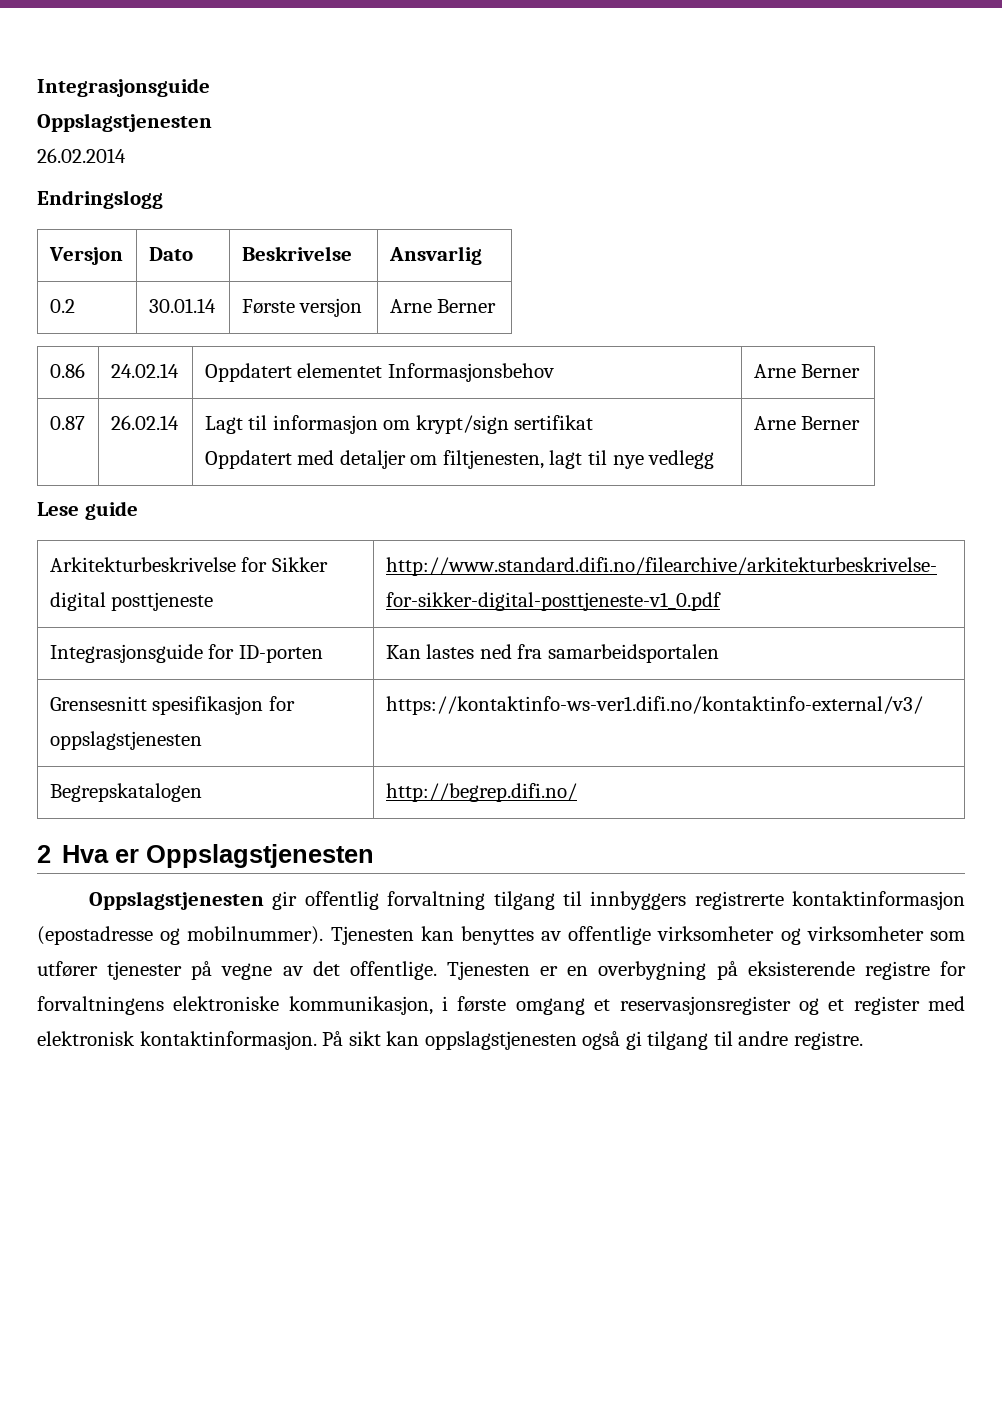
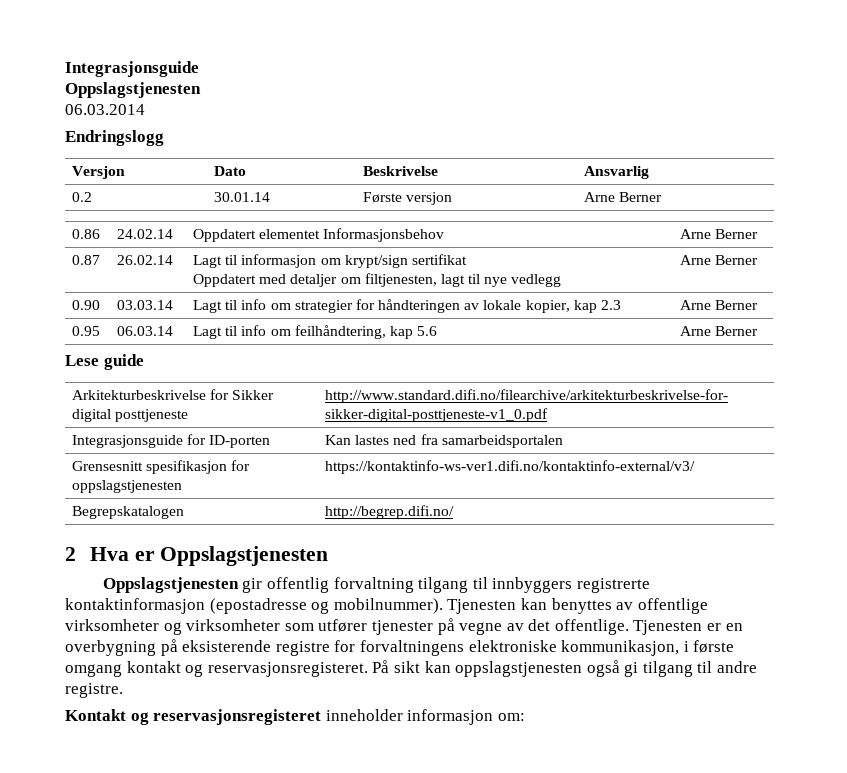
[37,148,126,163] 26.02.2014 -> [65,104,145,115] 06.03.2014
(861, 423) none -> [72,300,101,310] [117,300,174,310] [193,299,622,313] [680,300,759,310] [72,326,101,336] [117,326,174,336] [193,325,438,339] [680,326,759,336] // 0.90 | 03.03.14 | Lagt til info om strategier for håndteringen av lokale kopier, kap 2.3 | Arne Berner // 0.95 | 06.03.14 | Lagt til info om feilhåndtering, kap 5.6 | Arne Berner
[594,996,966,1015] [37,1031,317,1050] et reservasjonsregister og et register med elektronisk kontaktinformasjon. -> [126,661,368,677] kontakt og reservasjonsregisteret.
(863, 1040) none -> [65,709,525,725] // Kontakt og reservasjonsregisteret inneholder informasjon om:

